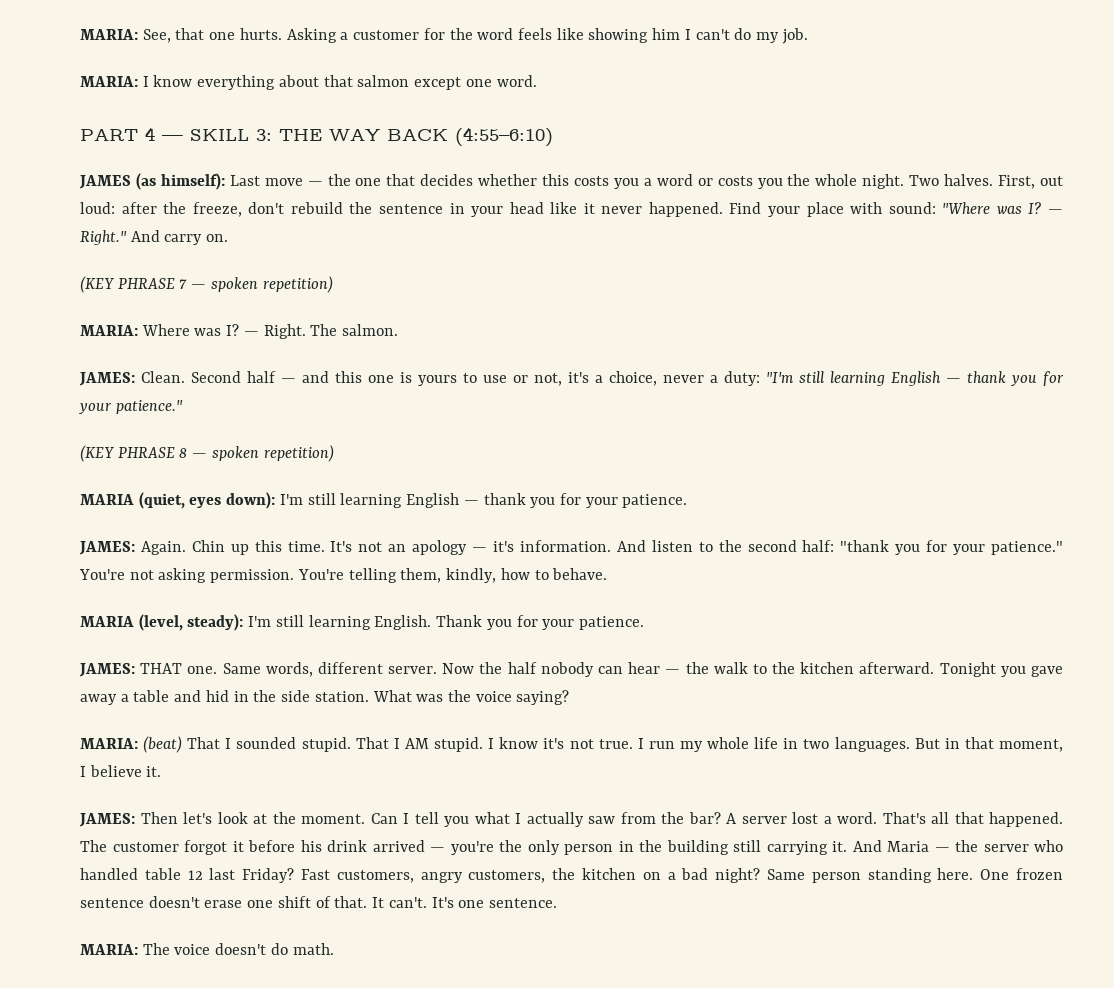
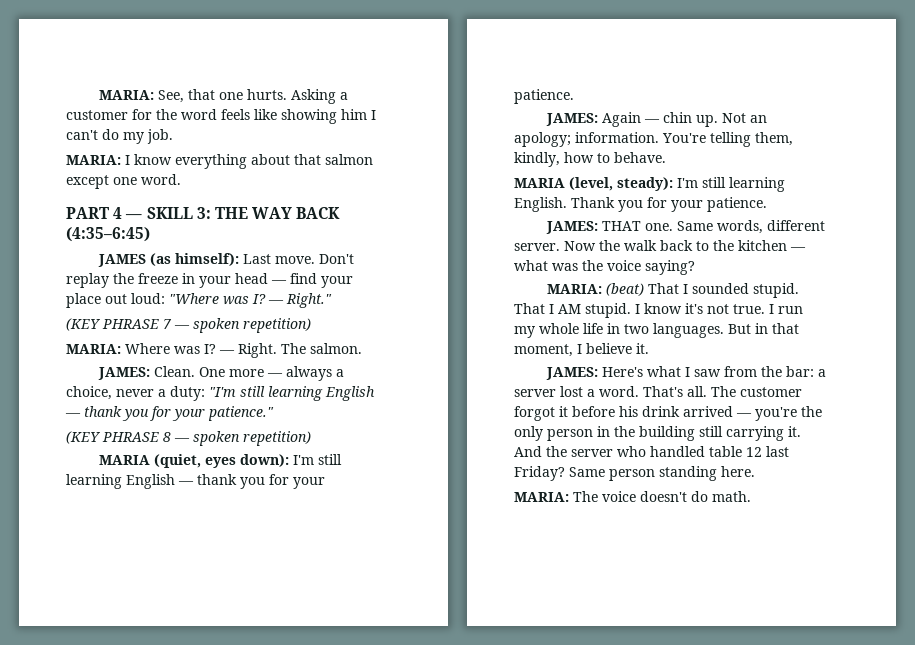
[455,127,553,147] (4:55–6:10) -> [66,227,150,242] (4:35–6:45)
[264,174,1063,189] [80,202,936,217] move — the one that decides whether this costs you a word or costs you the whole night. Two halves. First, out loud: after the freeze, don't rebuild the sentence in your head like it never happened. Find your place with sound: -> [275,254,355,264] [66,273,353,288] [66,293,165,308] move. Don't replay the freeze in your head — find your place out loud:
[130,230,229,245] And carry on. -> (332, 300) none
[191,371,589,386] Second half — and this one is yours to use or not, it's -> [199,366,333,381] One more — always
[140,540,1063,555] [79,568,295,583] Again. Chin up this time. It's not an apology — it's information. And listen to the second half: "thank you for your patience." You're not asking permission. -> [602,112,768,127] [514,132,659,147] Again — chin up. Not an apology; information.
[507,662,1063,677] [80,690,412,705] half nobody can hear — the walk to the kitchen afterward. Tonight you gave away a table and hid in the side station. What -> [624,240,806,251] [514,260,548,271] walk back to the kitchen — what
[140,812,469,827] Then let's look at the moment. Can I tell you -> [602,367,644,377] Here's
[526,812,584,827] actually -> (691, 372) none
[688,812,737,824] bar? A -> [786,366,827,377] bar: a
[931,812,1063,827] all that happened. -> [687,386,707,397] all.
[887,841,950,852] Maria — -> (542, 451) none
[301,868,1063,883] [80,896,557,908] Fast customers, angry customers, the kitchen on a bad night? Same person standing here. One frozen sentence doesn't erase one shift of that. It can't. It's one sentence. -> [569,466,755,481] Same person standing here.

